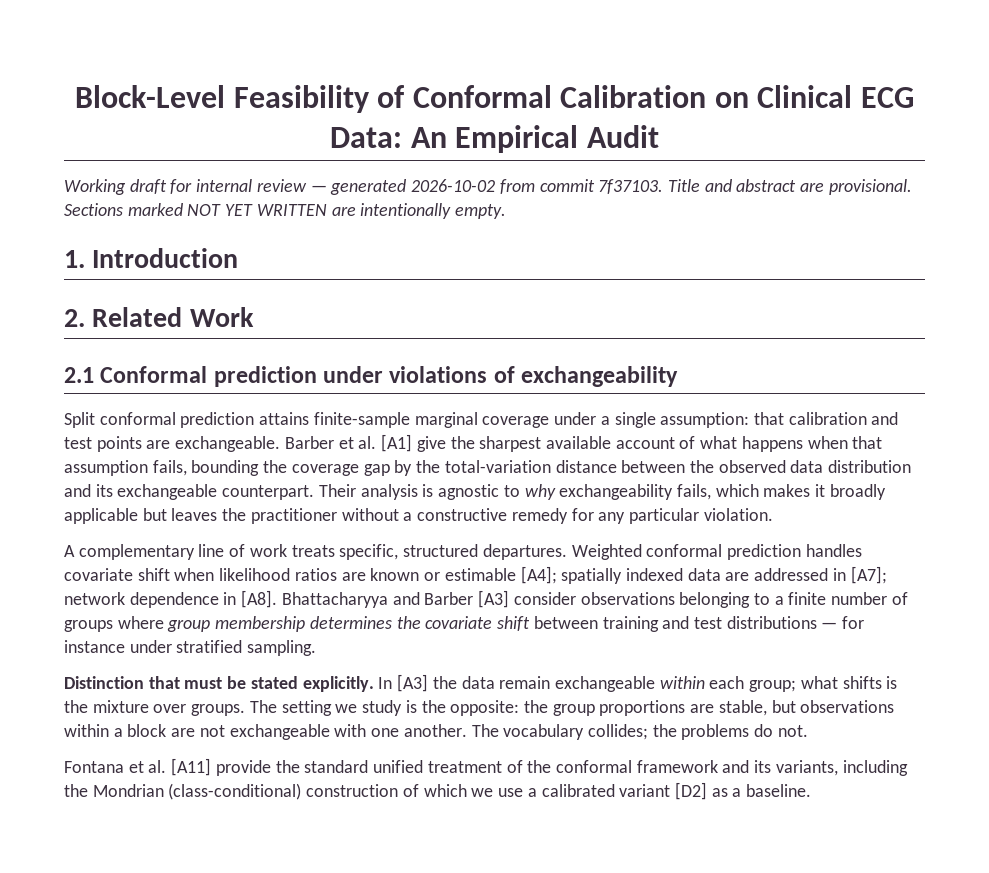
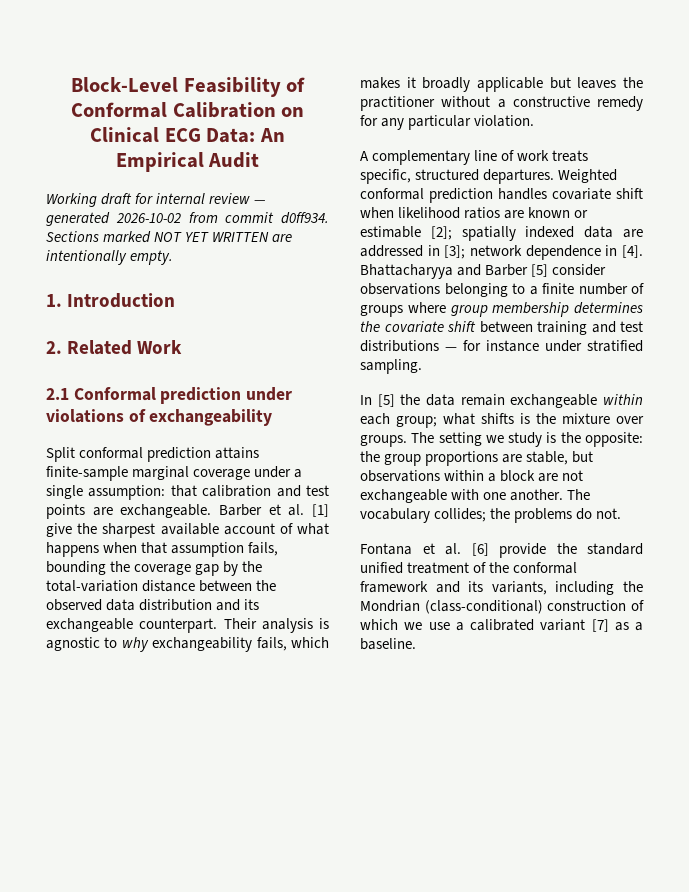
[598,179,912,195] 7f37103. Title and abstract are provisional. -> [281,212,329,224] d0ff934.
[381,434,413,452] [A1] -> [311,504,329,517] [1]
[520,566,557,584] [A4]; -> [430,226,452,240] [2];
[850,566,887,584] [A7]; -> [444,245,466,259] [3];
[241,590,278,608] [A8]. -> [622,245,643,258] [4].
[478,590,510,608] [A3] -> [531,264,549,277] [5]
[64,674,429,692] Distinction that must be stated explicitly. In [A3] -> [360,394,395,407] In [5]
[171,758,212,776] [A11] -> [471,543,489,556] [6]
[674,782,707,800] [D2] -> [591,619,609,632] [7]

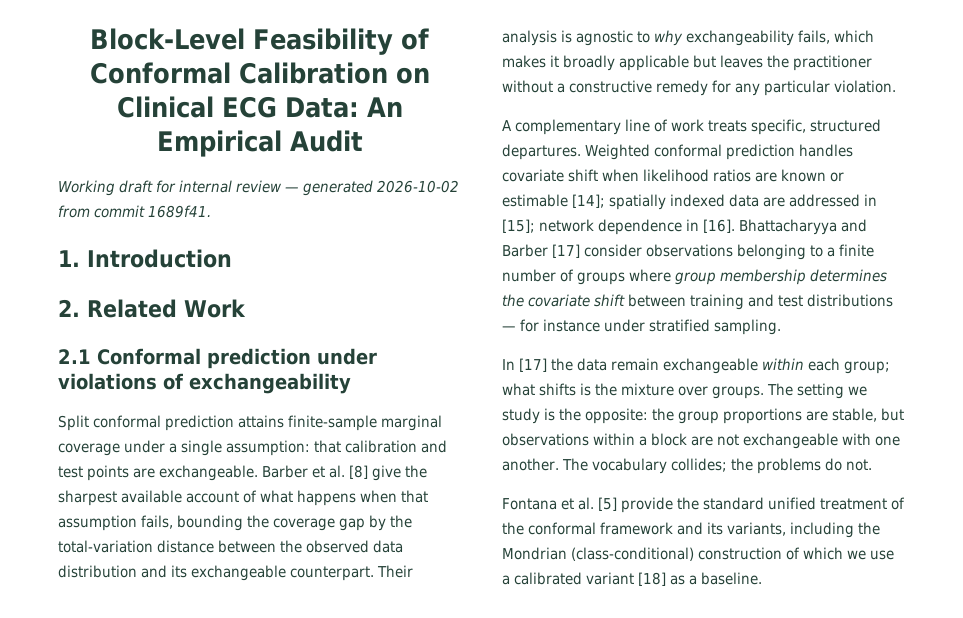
[281,212,329,224] [46,231,293,243] [46,250,174,265] d0ff934. Sections marked NOT YET WRITTEN are intentionally empty. -> [148,205,211,218] 1689f41.
[311,504,329,517] [1] -> [349,465,368,479] [8]
[430,226,452,240] [2]; -> [572,194,605,208] [14];
[444,245,466,259] [3]; -> [502,219,535,233] [15];
[622,245,643,258] [4]. -> [703,219,735,233] [16].
[531,264,549,277] [5] -> [552,244,580,258] [17]
[377,394,395,407] [5] -> [519,358,547,372] [17]
[471,543,489,556] [6] -> [598,497,617,511] [5]
[591,619,609,632] [7] -> [638,572,666,586] [18]

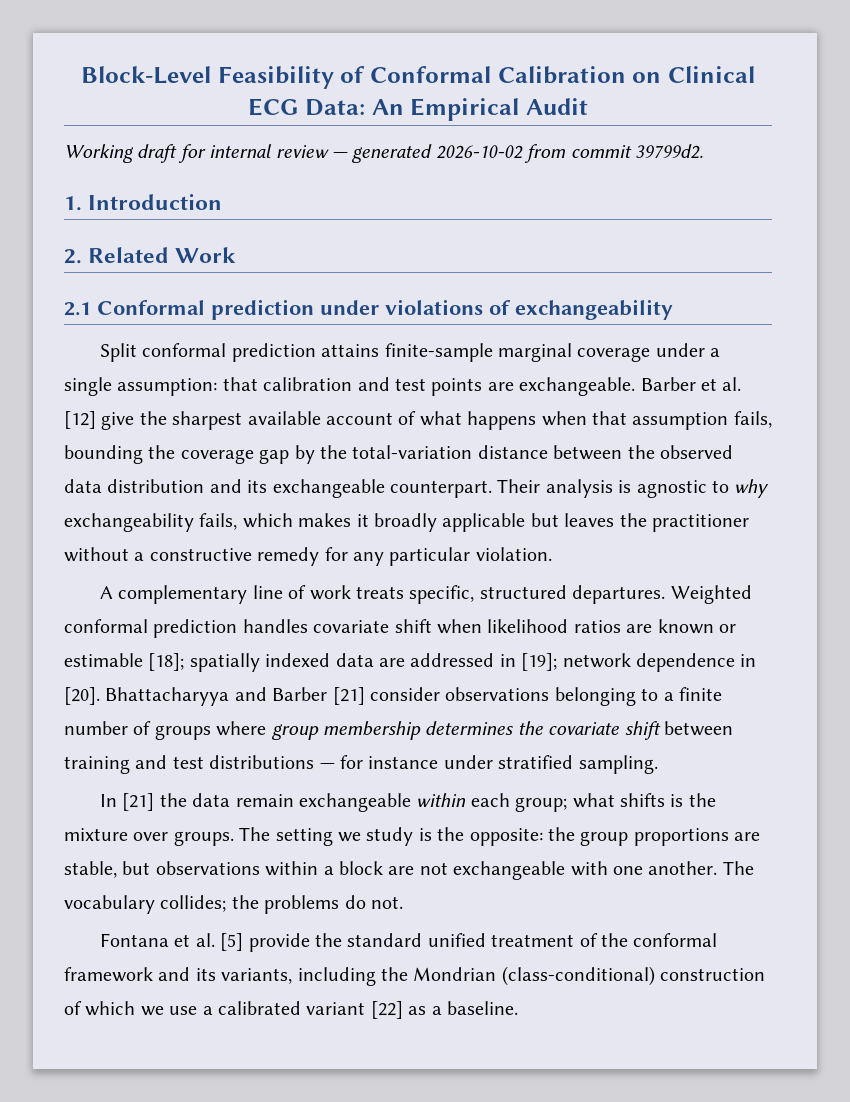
[148,205,211,218] 1689f41. -> [634,144,703,159] 39799d2.
[349,465,368,479] [8] -> [64,411,96,429] [12]
[572,194,605,208] [14]; -> [148,653,185,671] [18];
[502,219,535,233] [15]; -> [521,653,558,671] [19];
[703,219,735,233] [16]. -> [64,687,100,705] [20].
[552,244,580,258] [17] -> [332,687,365,705] [21]
[519,358,547,372] [17] -> [122,793,155,811] [21]
[638,572,666,586] [18] -> [370,1001,403,1019] [22]

